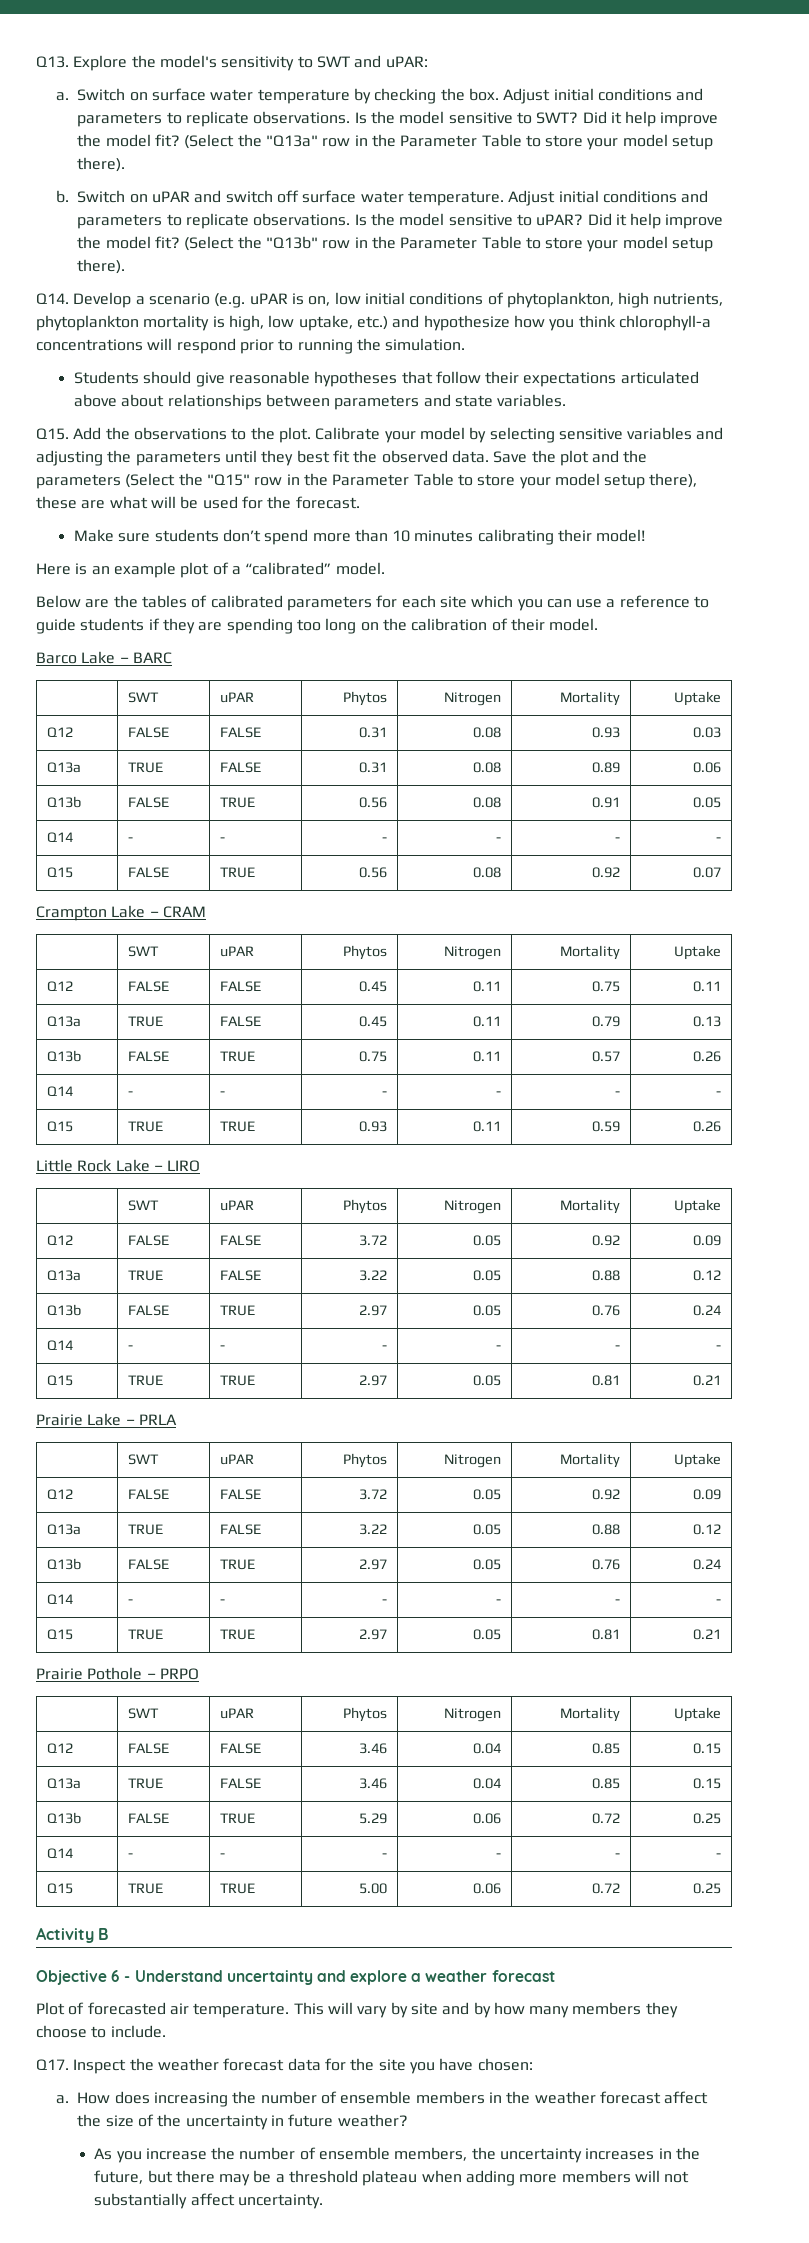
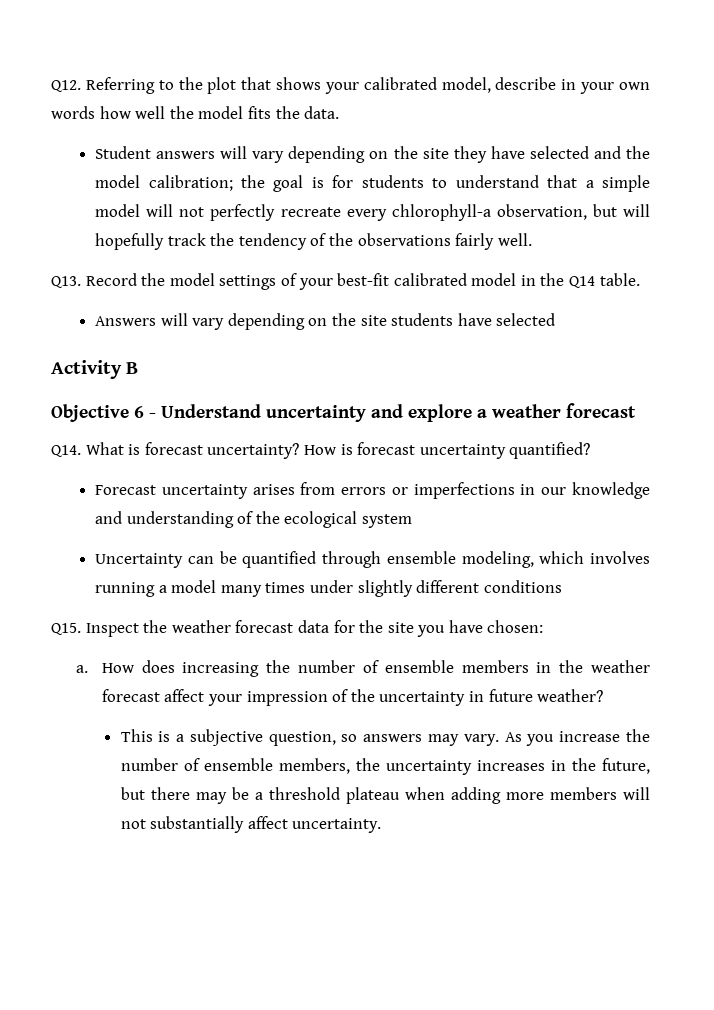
[36,55,428,71] [56,88,704,104] [77,111,719,127] [77,134,714,150] [77,157,126,172] [56,190,709,206] [77,213,724,229] [77,236,714,252] [77,259,126,274] [36,292,724,308] [36,315,711,331] [36,338,466,354] [73,371,699,387] [73,394,567,410] [36,427,724,443] [36,450,648,466] [36,473,698,489] [36,496,360,509] [73,529,646,545] [36,562,385,578] [36,595,710,611] [36,618,599,634] [36,651,172,664] [128,692,160,703] [220,692,255,703] [342,691,387,706] [443,692,501,706] [559,691,620,706] [673,691,721,706] [47,727,74,737] [128,727,170,738] [220,727,262,738] [358,727,387,738] [472,727,501,738] [591,727,620,738] [692,727,721,738] [47,762,82,773] [128,762,164,773] [220,762,262,773] [358,762,387,773] [472,762,501,773] [591,762,620,773] [692,762,721,773] [47,796,82,808] [128,797,170,808] [220,797,256,808] [358,797,387,808] [472,797,501,808] [591,797,620,808] [692,797,721,808] [47,832,74,842] [128,837,134,842] [220,837,226,842] [381,837,387,842] [495,837,501,842] [614,837,620,842] [715,837,721,842] [47,867,74,878] [128,867,170,878] [220,867,256,878] [358,867,387,878] [472,867,501,878] [591,867,620,878] [692,867,721,878] [36,905,206,921] [128,946,160,957] [220,946,255,957] [342,945,387,960] [443,946,501,960] [559,945,620,960] [673,945,721,960] [47,981,74,991] [128,981,170,992] [220,981,262,992] [358,981,387,992] [472,981,501,992] [591,981,620,992] [692,981,721,992] [47,1016,82,1027] [128,1016,164,1027] [220,1016,262,1027] [358,1016,387,1027] [472,1016,501,1027] [591,1016,620,1027] [692,1016,721,1027] [47,1050,82,1062] [128,1051,170,1062] [220,1051,256,1062] [358,1051,387,1062] [472,1051,501,1062] [591,1051,620,1062] [692,1051,721,1062] [47,1086,74,1096] [128,1091,134,1096] [220,1091,226,1096] [381,1091,387,1096] [495,1091,501,1096] [614,1091,620,1096] [715,1091,721,1096] [47,1121,74,1132] [128,1121,164,1132] [220,1121,256,1132] [358,1121,387,1132] [472,1121,501,1132] [591,1121,620,1132] [692,1121,721,1132] [36,1159,201,1172] [128,1200,160,1211] [220,1200,255,1211] [342,1199,387,1214] [443,1200,501,1214] [559,1199,620,1214] [673,1199,721,1214] [47,1235,74,1245] [128,1235,170,1246] [220,1235,262,1246] [358,1235,387,1246] [472,1235,501,1246] [591,1235,620,1246] [692,1235,721,1246] [47,1270,82,1281] [128,1270,164,1281] [220,1270,262,1281] [358,1270,387,1281] [472,1270,501,1281] [591,1270,620,1281] [692,1270,721,1281] [47,1304,82,1316] [128,1305,170,1316] [220,1305,256,1316] [358,1305,387,1316] [472,1305,501,1316] [591,1305,620,1316] [692,1305,721,1316] [47,1340,74,1350] [128,1345,134,1350] [220,1345,226,1350] [381,1345,387,1350] [495,1345,501,1350] [614,1345,620,1350] [715,1345,721,1350] [47,1375,74,1386] [128,1375,164,1386] [220,1375,256,1386] [358,1375,387,1386] [472,1375,501,1386] [591,1375,620,1386] [692,1375,721,1386] [36,1413,177,1426] [128,1454,160,1465] [220,1454,255,1465] [342,1453,387,1468] [443,1454,501,1468] [559,1453,620,1468] [673,1453,721,1468] [47,1489,74,1499] [128,1489,170,1500] [220,1489,262,1500] [358,1489,387,1500] [472,1489,501,1500] [591,1489,620,1500] [692,1489,721,1500] [47,1524,82,1535] [128,1524,164,1535] [220,1524,262,1535] [358,1524,387,1535] [472,1524,501,1535] [591,1524,620,1535] [692,1524,721,1535] [47,1558,82,1570] [128,1559,170,1570] [220,1559,256,1570] [358,1559,387,1570] [472,1559,501,1570] [591,1559,620,1570] [692,1559,721,1570] [47,1594,74,1604] [128,1599,134,1604] [220,1599,226,1604] [381,1599,387,1604] [495,1599,501,1604] [614,1599,620,1604] [715,1599,721,1604] [47,1629,74,1640] [128,1629,164,1640] [220,1629,256,1640] [358,1629,387,1640] [472,1629,501,1640] [591,1629,620,1640] [692,1629,721,1640] [36,1667,199,1680] [128,1708,160,1719] [220,1708,255,1719] [342,1707,387,1722] [443,1708,501,1722] [559,1707,620,1722] [673,1707,721,1722] [47,1743,74,1753] [128,1743,170,1754] [220,1743,262,1754] [358,1743,387,1754] [472,1743,501,1754] [591,1743,620,1754] [692,1743,721,1754] [47,1778,82,1789] [128,1778,164,1789] [220,1778,262,1789] [358,1778,387,1789] [472,1778,501,1789] [591,1778,620,1789] [692,1778,721,1789] [47,1812,82,1824] [128,1813,170,1824] [220,1813,256,1824] [358,1813,387,1824] [472,1813,501,1824] [591,1813,620,1824] [692,1813,721,1824] [47,1848,74,1858] [128,1853,134,1858] [220,1853,226,1858] [381,1853,387,1858] [495,1853,501,1858] [614,1853,620,1858] [715,1853,721,1858] [47,1883,74,1894] [128,1883,164,1894] [220,1883,256,1894] [358,1883,387,1894] [472,1883,501,1894] [591,1883,620,1894] [692,1883,721,1894] Q13. Explore the model's sensitivity to SWT and uPAR: // a. Switch on surface water temperature by checking the box. Adjust initial conditions and parameters to replicate observations. Is the model sensitive to SWT? Did it help improve the model fit? (Select the "Q13a" row in the Parameter Table to store your model setup there). // b. Switch on uPAR and switch off surface water temperature. Adjust initial conditions and parameters to replicate observations. Is the model sensitive to uPAR? Did it help improve the model fit? (Select the "Q13b" row in the Parameter Table to store your model setup there). // Q14. Develop a scenario (e.g. uPAR is on, low initial conditions of phytoplankton, high nutrients, phytoplankton mortality is high, low uptake, etc.) and hypothesize how you think chlorophyll-a concentrations will respond prior to running the simulation. // Students should give reasonable hypotheses that follow their expectations articulated above about relationships between parameters and state variables. // Q15. Add the observations to the plot. Calibrate your model by selecting sensitive variables and adjusting the parameters until they best fit the observed data. Save the plot and the parameters (Select the "Q15" row in the Parameter Table to store your model setup there), these are what will be used for the forecast. // Make sure students don’t spend more than 10 minutes calibrating their model! // Here is an example plot of a “calibrated” model. // Below are the tables of calibrated parameters for each site which you can use a reference to guide students if they are spending too long on the calibration of their model. // Barco Lake – BARC // | SWT | uPAR | Phytos | Nitrogen | Mortality | Uptake // Q12 | FALSE | FALSE | 0.31 | 0.08 | 0.93 | 0.03 // Q13a | TRUE | FALSE | 0.31 | 0.08 | 0.89 | 0.06 // Q13b | FALSE | TRUE | 0.56 | 0.08 | 0.91 | 0.05 // Q14 | - | - | - | - | - | - // Q15 | FALSE | TRUE | 0.56 | 0.08 | 0.92 | 0.07 // Crampton Lake – CRAM // | SWT | uPAR | Phytos | Nitrogen | Mortality | Uptake // Q12 | FALSE | FALSE | 0.45 | 0.11 | 0.75 | 0.11 // Q13a | TRUE | FALSE | 0.45 | 0.11 | 0.79 | 0.13 // Q13b | FALSE | TRUE | 0.75 | 0.11 | 0.57 | 0.26 // Q14 | - | - | - | - | - | - // Q15 | TRUE | TRUE | 0.93 | 0.11 | 0.59 | 0.26 // Little Rock Lake – LIRO // | SWT | uPAR | Phytos | Nitrogen | Mortality | Uptake // Q12 | FALSE | FALSE | 3.72 | 0.05 | 0.92 | 0.09 // Q13a | TRUE | FALSE | 3.22 | 0.05 | 0.88 | 0.12 // Q13b | FALSE | TRUE | 2.97 | 0.05 | 0.76 | 0.24 // Q14 | - | - | - | - | - | - // Q15 | TRUE | TRUE | 2.97 | 0.05 | 0.81 | 0.21 // Prairie Lake – PRLA // | SWT | uPAR | Phytos | Nitrogen | Mortality | Uptake // Q12 | FALSE | FALSE | 3.72 | 0.05 | 0.92 | 0.09 // Q13a | TRUE | FALSE | 3.22 | 0.05 | 0.88 | 0.12 // Q13b | FALSE | TRUE | 2.97 | 0.05 | 0.76 | 0.24 // Q14 | - | - | - | - | - | - // Q15 | TRUE | TRUE | 2.97 | 0.05 | 0.81 | 0.21 // Prairie Pothole – PRPO // | SWT | uPAR | Phytos | Nitrogen | Mortality | Uptake // Q12 | FALSE | FALSE | 3.46 | 0.04 | 0.85 | 0.15 // Q13a | TRUE | FALSE | 3.46 | 0.04 | 0.85 | 0.15 // Q13b | FALSE | TRUE | 5.29 | 0.06 | 0.72 | 0.25 // Q14 | - | - | - | - | - | - // Q15 | TRUE | TRUE | 5.00 | 0.06 | 0.72 | 0.25 -> [51,77,650,94] [51,106,340,119] [95,146,650,163] [95,175,650,192] [95,204,650,221] [95,233,532,250] [51,273,640,290] [95,313,556,330] Q12. Referring to the plot that shows your calibrated model, describe in your own words how well the model fits the data. // Student answers will vary depending on the site they have selected and the model calibration; the goal is for students to understand that a simple model will not perfectly recreate every chlorophyll-a observation, but will hopefully track the tendency of the observations fairly well. // Q13. Record the model settings of your best-fit calibrated model in the Q14 table. // Answers will vary depending on the site students have selected
[36,2002,678,2018] [36,2025,166,2038] [36,2059,69,2070] Plot of forecasted air temperature. This will vary by site and by how many members they choose to include. // Q17. -> [51,442,591,459] [95,482,650,499] [95,511,413,528] [95,551,650,568] [95,580,562,597] [51,623,81,635] Q14. What is forecast uncertainty? How is forecast uncertainty quantified? // Forecast uncertainty arises from errors or imperfections in our knowledge and understanding of the ecological system // Uncertainty can be quantified through ensemble modeling, which involves running a model many times under slightly different conditions // Q15.
[77,2114,134,2127] the size -> [208,691,328,706] your impression
(408, 2120) none -> [120,729,499,746] This is a subjective question, so answers may vary.

